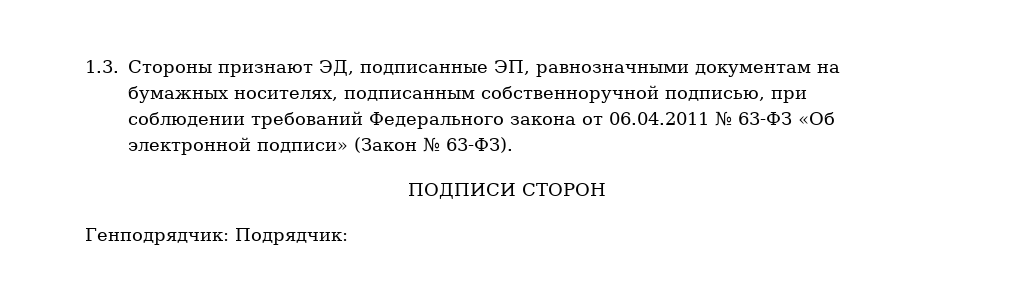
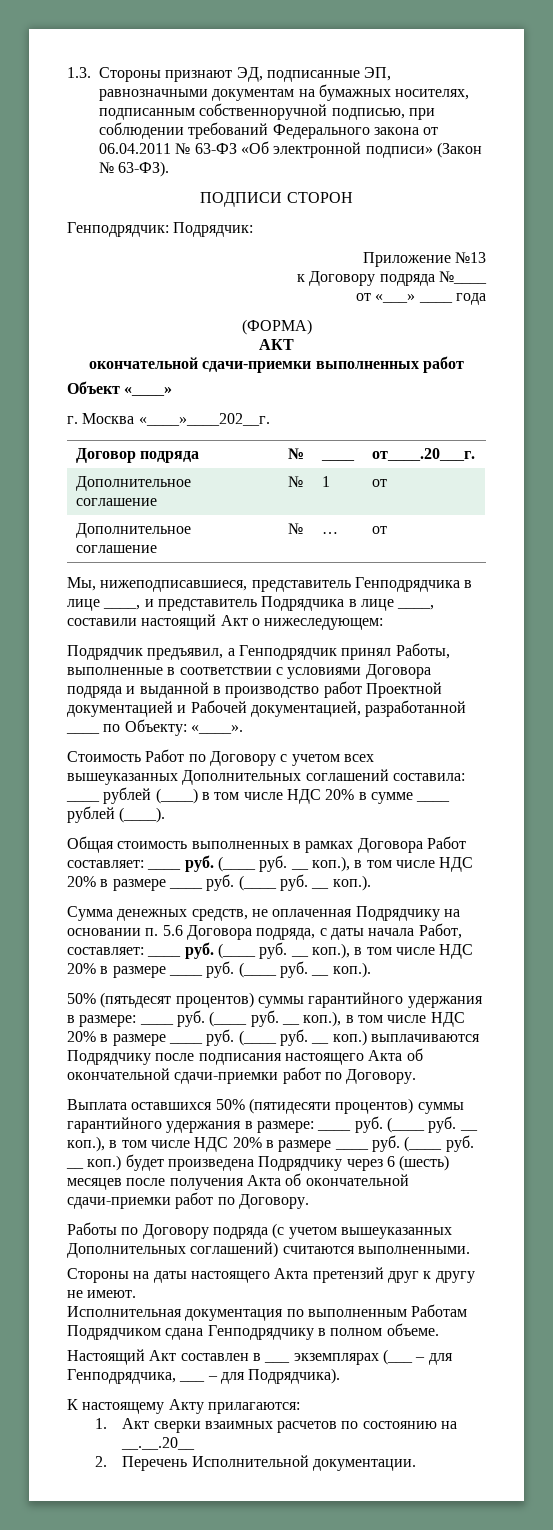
(348, 236) none -> [362,252,486,267] [297,271,487,286] [356,293,486,305] [241,319,312,335] [259,339,294,350] [89,356,464,373] [67,381,173,396] [67,413,270,426] [75,448,199,463] [287,448,304,459] [320,459,355,461] [371,448,475,461] [75,476,191,491] [75,498,157,506] [287,476,303,487] [321,476,330,487] [371,479,387,487] [75,523,191,538] [75,545,157,553] [287,523,303,534] [321,532,338,534] [371,526,387,534] [67,577,473,592] [67,596,435,611] [67,614,384,630] [67,643,450,660] [67,664,431,679] [67,681,442,698] [67,700,467,717] [66,732,100,734] [103,719,243,736] [67,749,374,766] [67,769,465,785] [66,787,451,804] [67,806,166,823] [67,836,466,853] [67,860,144,868] [147,855,474,872] [67,874,371,891] [67,906,460,921] [67,923,462,940] [67,947,144,955] [147,942,474,959] [67,961,371,978] [67,992,483,1008] [67,1010,465,1027] [67,1029,480,1046] [67,1048,423,1065] [67,1067,417,1084] [67,1098,464,1114] [67,1116,478,1133] [67,1135,474,1152] [66,1154,450,1171] [67,1173,409,1190] [67,1192,309,1209] [67,1222,452,1239] [67,1242,470,1258] [67,1267,475,1283] [67,1290,137,1298] [67,1304,468,1321] [67,1323,439,1340] [67,1349,261,1365] [264,1349,453,1365] [67,1369,206,1384] [207,1368,341,1384] [67,1399,300,1414] [94,1418,458,1433] [121,1437,196,1450] [94,1455,416,1471] // Приложение №13 // к Договору подряда №____ // от «___» ____ года // (ФОРМА) // АКТ // окончательной сдачи-приемки выполненных работ // Объект «____» // г. Москва «____»____202__г. // Договор подряда | № | ____ | от____.20___г. // Дополнительное соглашение | № | 1 | от // Дополнительное соглашение | № | … | от // Мы, нижеподписавшиеся, представитель Генподрядчика в лице ____, и представитель Подрядчика в лице ____, составили настоящий Акт о нижеследующем: // Подрядчик предъявил, а Генподрядчик принял Работы, выполненные в соответствии с условиями Договора подряда и выданной в производство работ Проектной документацией и Рабочей документацией, разработанной ____ по Объекту: «____». // Стоимость Работ по Договору с учетом всех вышеуказанных Дополнительных соглашений составила: ____ рублей (____) в том числе НДС 20% в сумме ____ рублей (____). // Общая стоимость выполненных в рамках Договора Работ составляет: ____ руб. (____ руб. __ коп.), в том числе НДС 20% в размере ____ руб. (____ руб. __ коп.). // Сумма денежных средств, не оплаченная Подрядчику на основании п. 5.6 Договора подряда, с даты начала Работ, составляет: ____ руб. (____ руб. __ коп.), в том числе НДС 20% в размере ____ руб. (____ руб. __ коп.). // 50% (пятьдесят процентов) суммы гарантийного удержания в размере: ____ руб. (____ руб. __ коп.), в том числе НДС 20% в размере ____ руб. (____ руб. __ коп.) выплачиваются Подрядчику после подписания настоящего Акта об окончательной сдачи-приемки работ по Договору. // Выплата оставшихся 50% (пятидесяти процентов) суммы гарантийного удержания в размере: ____ руб. (____ руб. __ коп.), в том числе НДС 20% в размере ____ руб. (____ руб. __ коп.) будет произведена Подрядчику через 6 (шесть) месяцев после получения Акта об окончательной сдачи-приемки работ по Договору. // Работы по Договору подряда (с учетом вышеуказанных Дополнительных соглашений) считаются выполненными. // Стороны на даты настоящего Акта претензий друг к другу не имеют. // Исполнительная документация по выполненным Работам Подрядчиком сдана Генподрядчику в полном объеме. // Настоящий Акт составлен в ___ экземплярах (___ – для Генподрядчика, ___ – для Подрядчика). // К настоящему Акту прилагаются: // 1. Акт сверки взаимных расчетов по состоянию на __.__.20__ // 2. Перечень Исполнительной документации.

